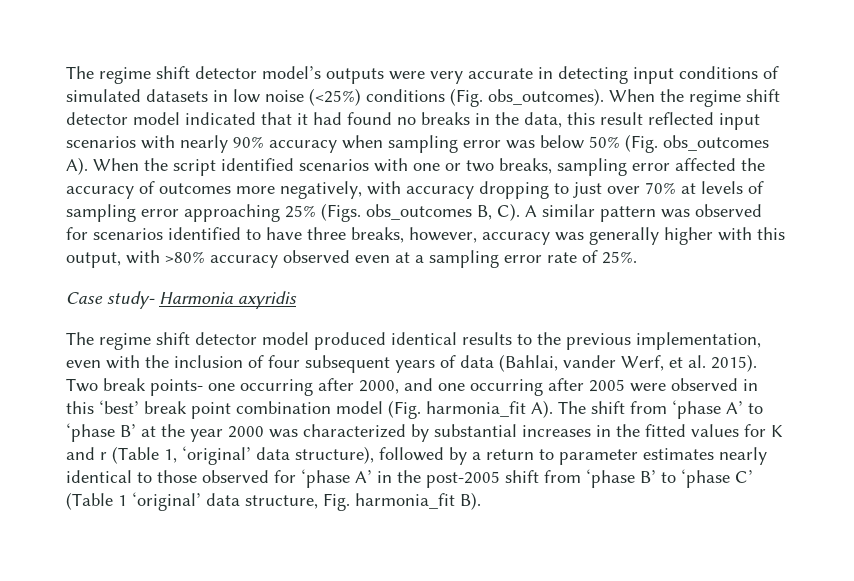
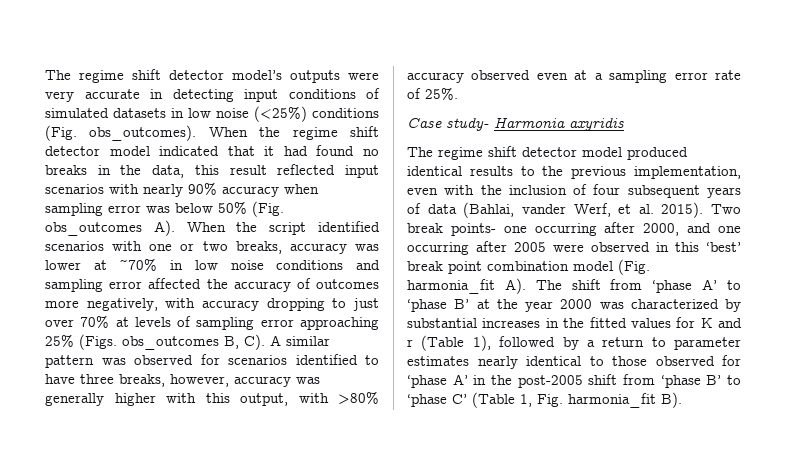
(552, 166) none -> [289,243,379,254] [45,258,381,271] accuracy was lower at ~70% in low noise conditions and
[164,446,374,465] 1, ‘original’ data structure), -> [472,335,491,351] 1),
[118,492,318,511] 1 ‘original’ data structure, -> [520,394,532,407] 1,

